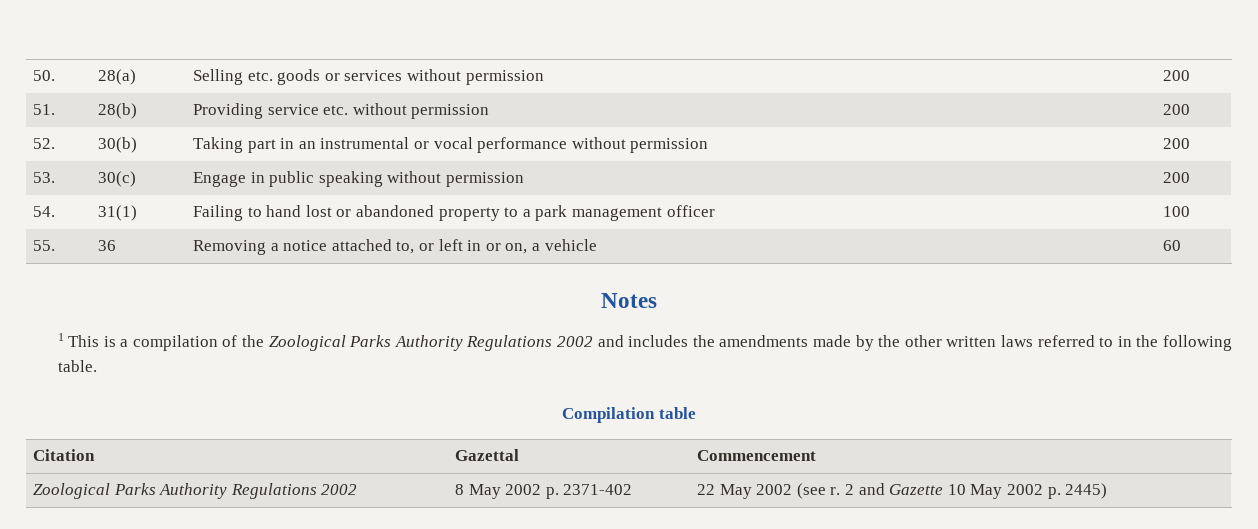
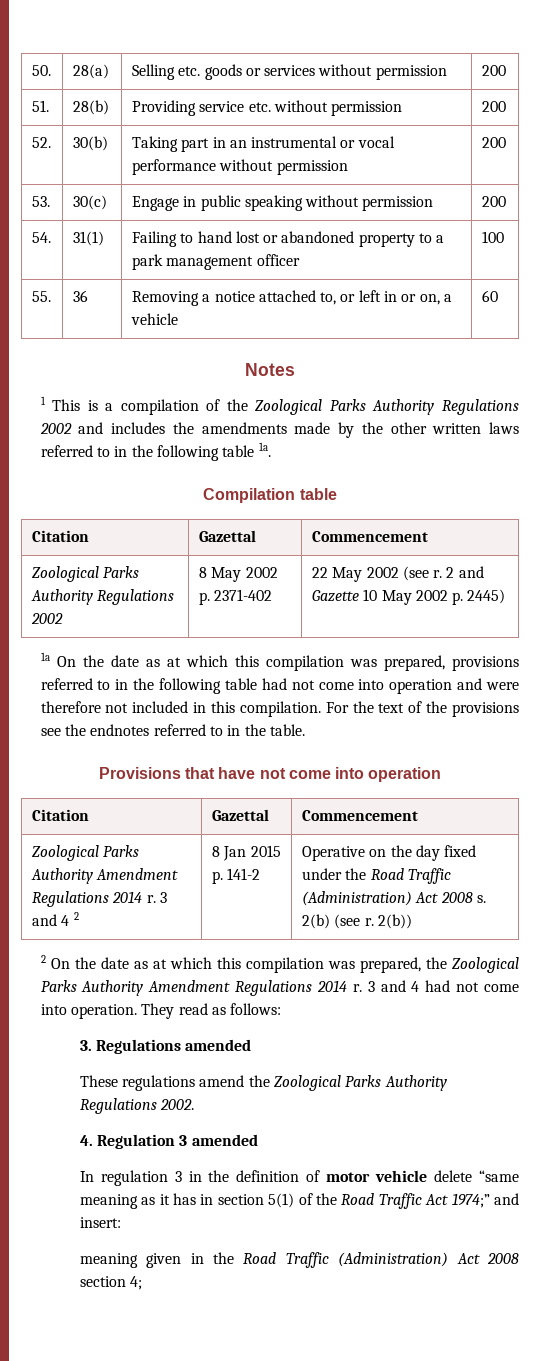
[57,360,97,372] table. -> [222,442,271,457] table 1a.
(1108, 491) none -> [40,652,519,671] [40,678,520,694] [40,701,519,717] [40,724,305,736] [98,767,442,782] [31,809,89,821] [211,809,269,821] [301,810,418,821] [31,845,140,861] [30,868,179,884] [31,891,167,907] [31,912,79,926] [211,845,281,861] [211,868,261,884] [301,845,477,861] [301,868,451,884] [301,891,486,906] [301,914,412,929] [40,955,519,973] [40,980,519,996] [40,1003,282,1019] [79,1039,252,1054] [79,1075,447,1091] [79,1098,195,1114] [79,1134,258,1149] [79,1170,519,1186] [79,1193,519,1209] [79,1217,121,1228] [79,1252,519,1268] [79,1276,143,1290] // 1a On the date as at which this compilation was prepared, provisions referred to in the following table had not come into operation and were therefore not included in this compilation. For the text of the provisions see the endnotes referred to in the table. // Provisions that have not come into operation // Citation | Gazettal | Commencement // Zoological Parks Authority Amendment Regulations 2014 r. 3 and 4 2 | 8 Jan 2015 p. 141-2 | Operative on the day fixed under the Road Traffic (Administration) Act 2008 s. 2(b) (see r. 2(b)) // 2 On the date as at which this compilation was prepared, the Zoological Parks Authority Amendment Regulations 2014 r. 3 and 4 had not come into operation. They read as follows: // 3. Regulations amended // These regulations amend the Zoological Parks Authority Regulations 2002. // 4. Regulation 3 amended // In regulation 3 in the definition of motor vehicle delete “same meaning as it has in section 5(1) of the Road Traffic Act 1974;” and insert: // meaning given in the Road Traffic (Administration) Act 2008 section 4;

